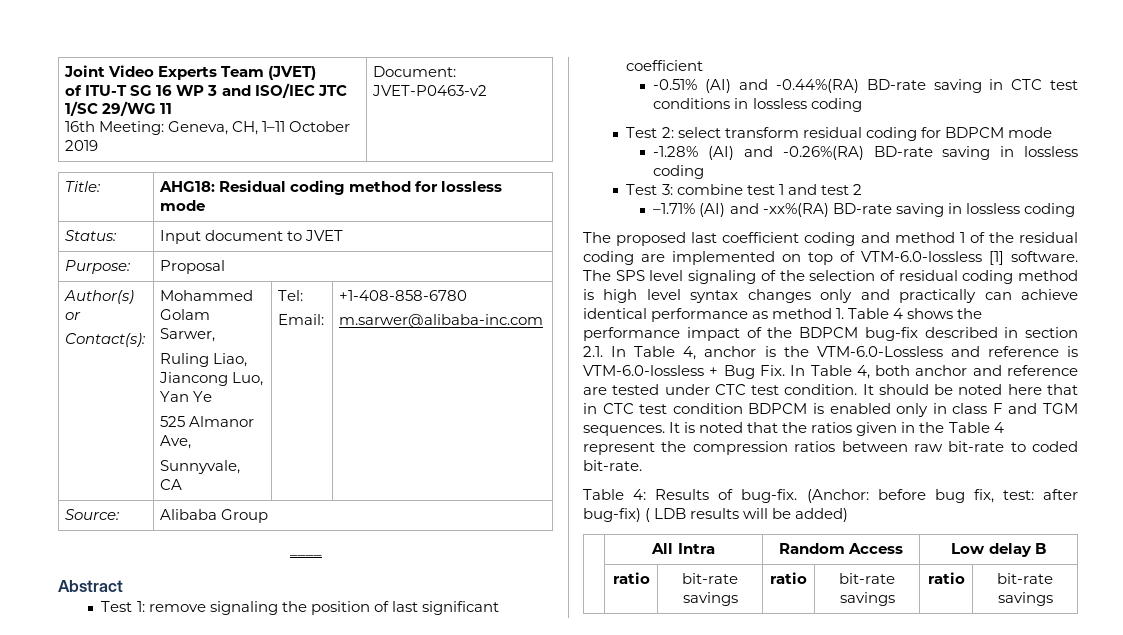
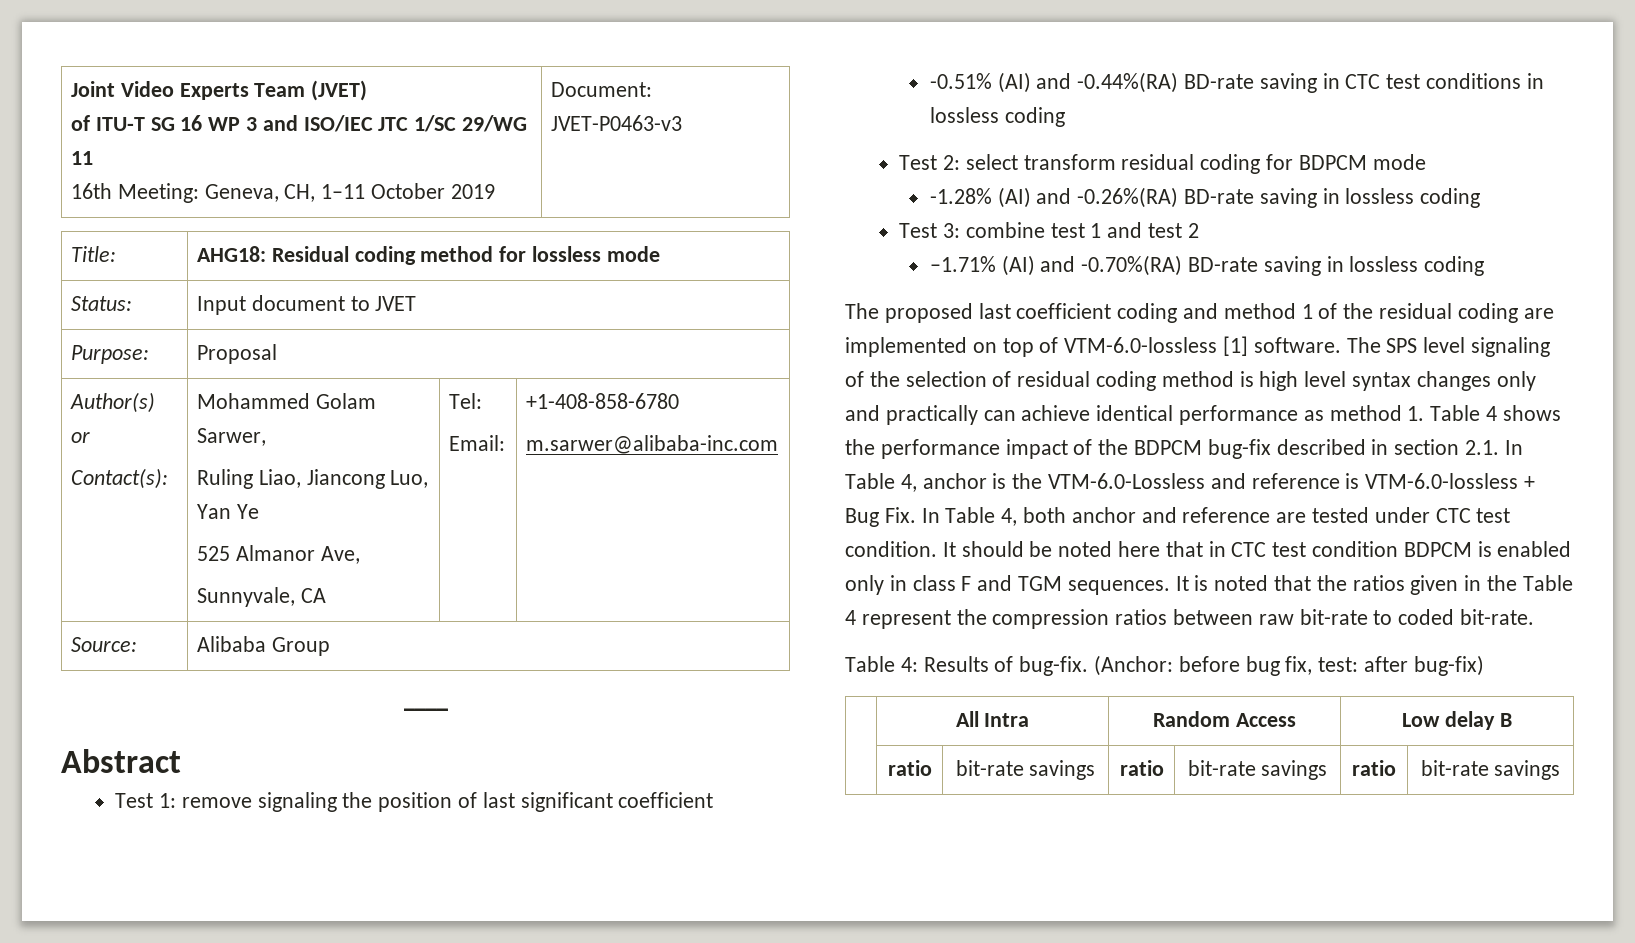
[372,85,488,96] JVET-P0463-v2 -> [550,115,682,131] JVET-P0463-v3
[762,203,829,217] -xx%(RA) -> [1081,255,1183,276] -0.70%(RA)
[645,508,849,522] ( LDB results will be added) -> (1484, 665) none

